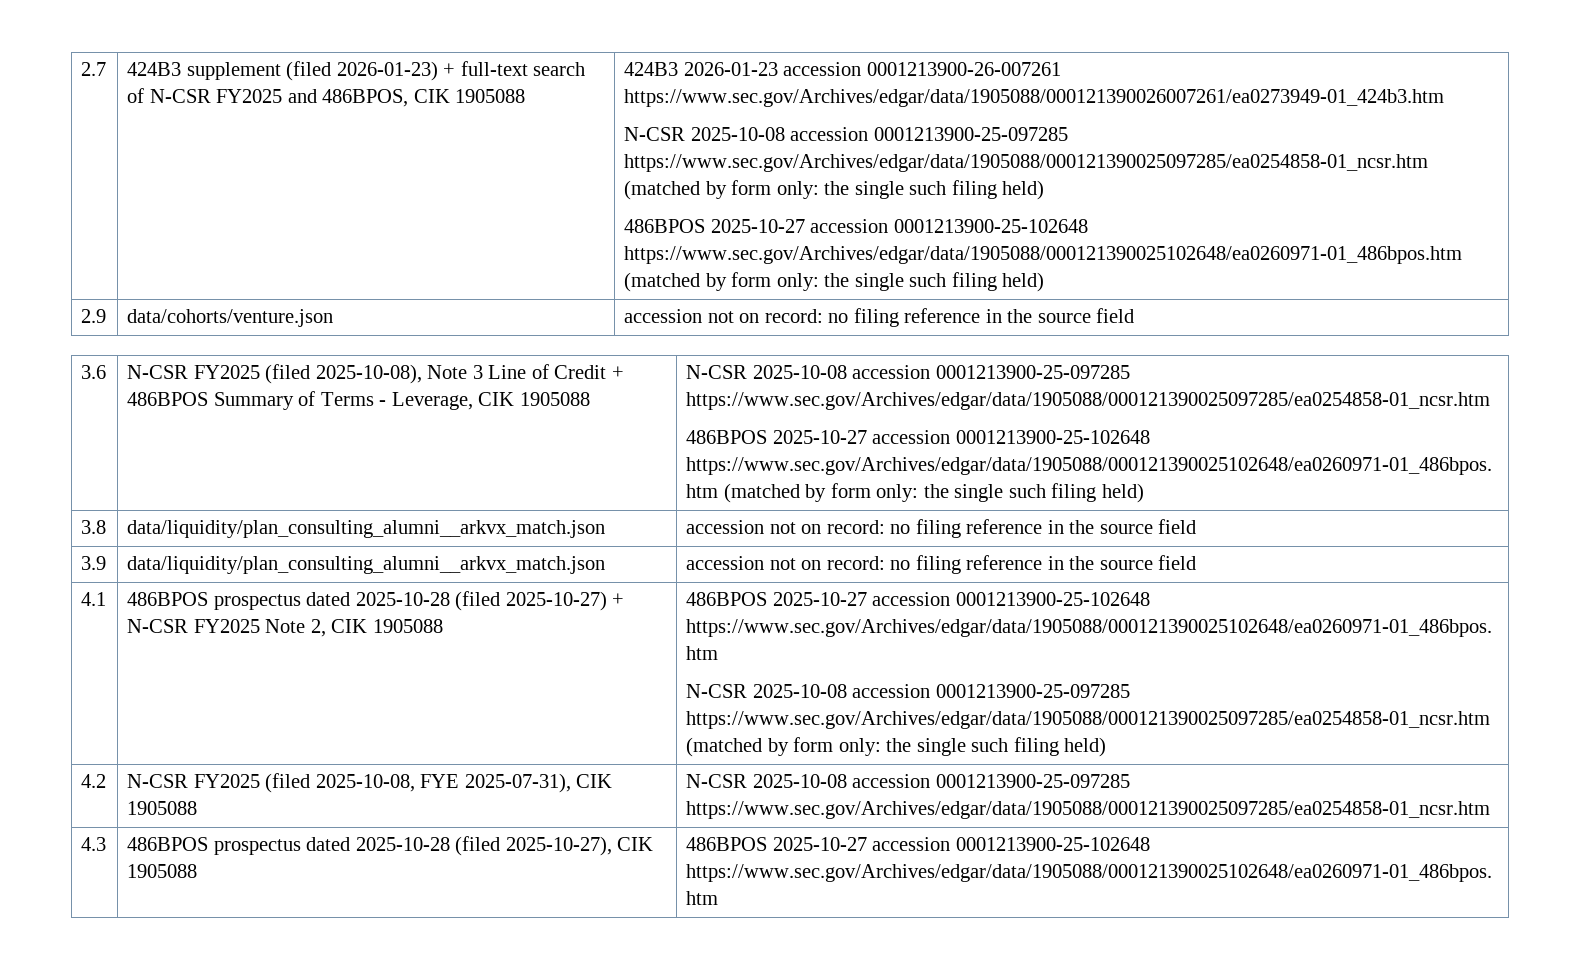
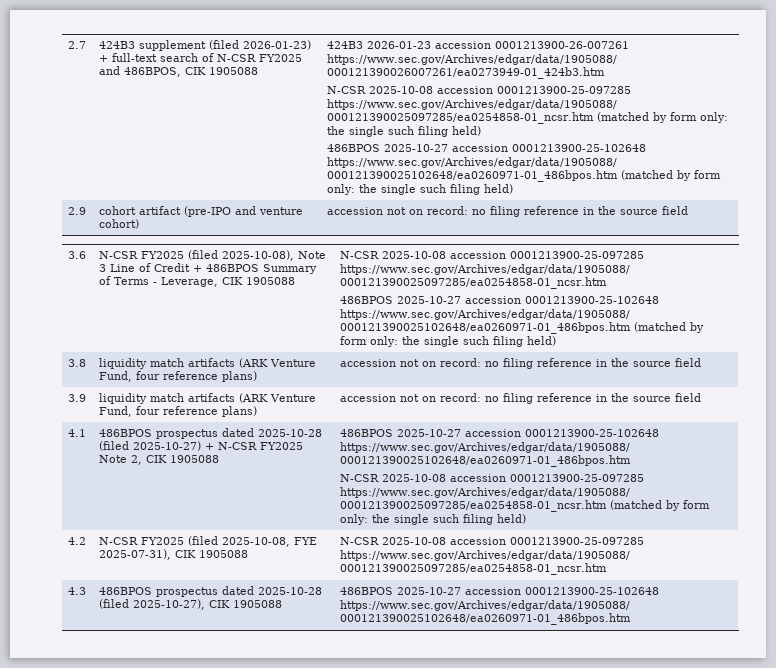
[127,309,334,327] data/cohorts/venture.json -> [99,206,304,217] [99,219,140,229] cohort artifact (pre-IPO and venture cohort)
[127,520,606,538] data/liquidity/plan_consulting_alumni__arkvx_match.json -> [99,358,317,369] [99,371,258,382] liquidity match artifacts (ARK Venture Fund, four reference plans)
[127,556,606,574] data/liquidity/plan_consulting_alumni__arkvx_match.json -> [99,393,317,404] [99,406,258,417] liquidity match artifacts (ARK Venture Fund, four reference plans)

